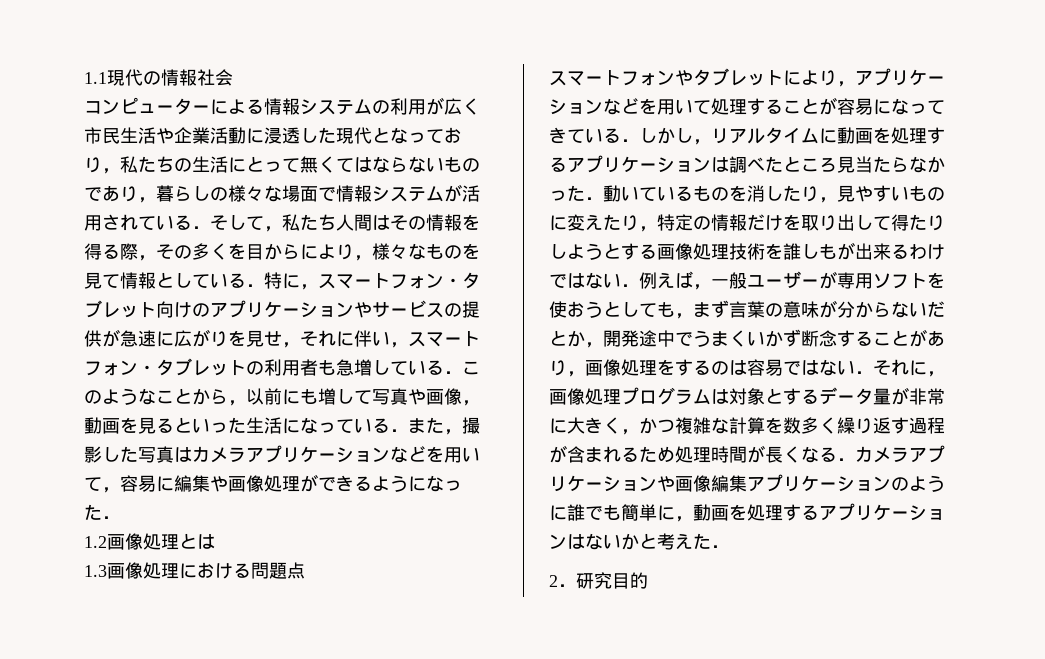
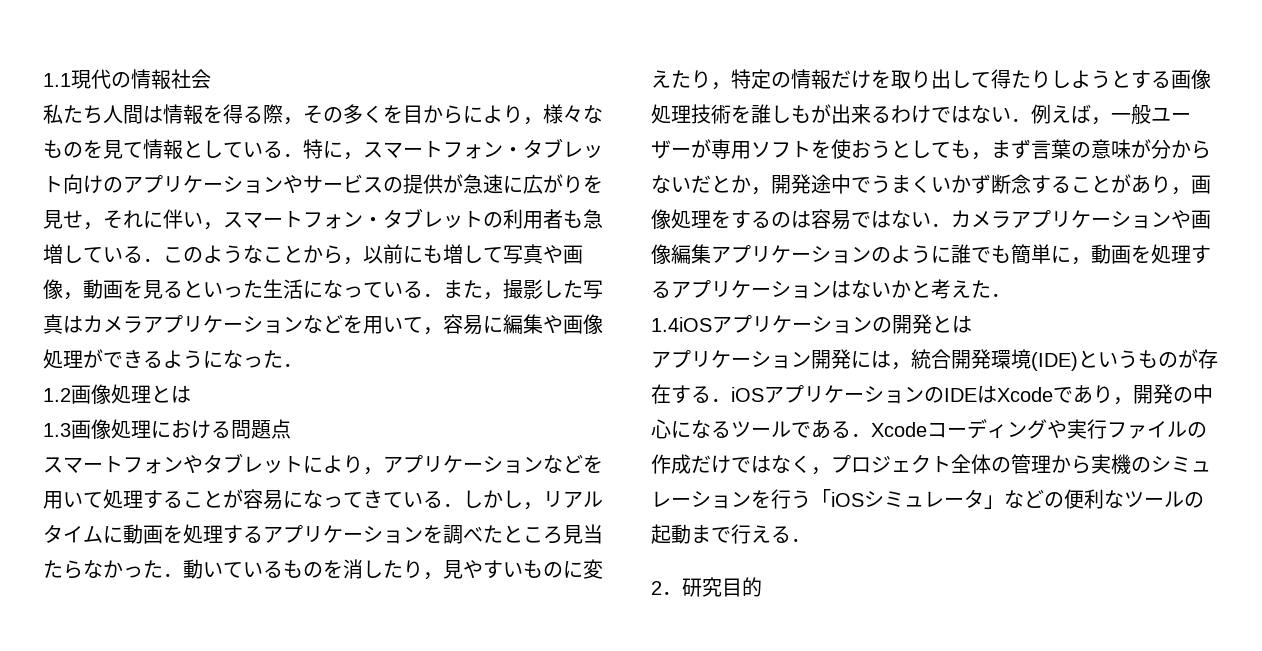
[84,97,480,115] [84,127,462,144] [84,156,480,174] [84,184,480,203] [84,214,282,232] コンピューターによる情報システムの利用が広く市民生活や企業活動に浸透した現代となっており，私たちの生活にとって無くてはならないものであり，暮らしの様々な場面で情報システムが活用されている．そして， -> (211, 79) none
[390,215,426,230] その -> (163, 114) none
[711,157,729,172] は -> [423,525,443,543] を
[873,359,945,377] [549,387,945,405] [549,417,945,435] [549,445,855,463] それに，画像処理プログラムは対象とするデータ量が非常に大きく，かつ複雑な計算を数多く繰り返す過程が含まれるため処理時間が長くなる． -> (951, 225) none
(729, 546) none -> [651,314,972,334] [651,349,1218,371] [651,384,1213,405] [651,419,1207,439] [651,454,1211,475] [651,489,1204,509] [651,524,811,544] // 1.4iOSアプリケーションの開発とは // アプリケーション開発には，統合開発環境(IDE)というものが存在する．iOSアプリケーションのIDEはXcodeであり，開発の中心になるツールである．Xcodeコーディングや実行ファイルの作成だけではなく，プロジェクト全体の管理から実機のシミュレーションを行う「iOSシミュレータ」などの便利なツールの起動まで行える．

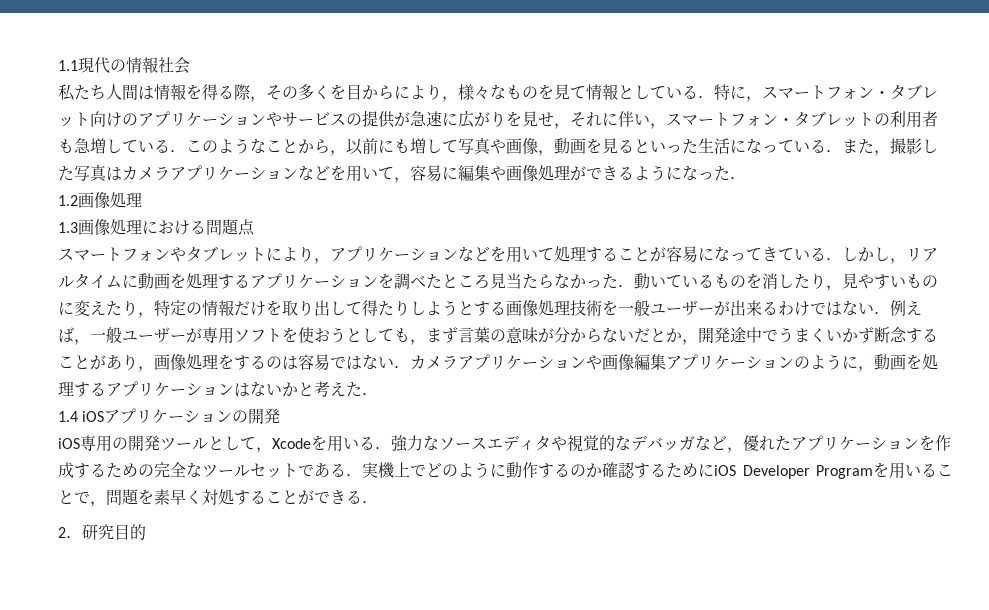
[151,385,191,403] とは -> (142, 199) none
[751,104,811,124] 誰しも -> [618,300,714,316] 一般ユーザー
[951,244,1071,264] 誰でも簡単に -> (858, 362) none
[651,317,712,332] 1.4iOS -> [58,411,105,422] 1.4 iOS
[932,315,972,333] [651,349,1218,371] [651,384,1213,405] [651,419,1207,439] [651,454,1211,475] [651,489,1204,509] [651,524,771,544] とは // アプリケーション開発には，統合開発環境(IDE)というものが存在する．iOSアプリケーションのIDEはXcodeであり，開発の中心になるツールである．Xcodeコーディングや実行ファイルの作成だけではなく，プロジェクト全体の管理から実機のシミュレーションを行う「iOSシミュレータ」などの便利なツールの起動まで行え -> [58,435,951,453] [58,462,953,479] [58,489,346,507] // iOS専用の開発ツールとして，Xcodeを用いる．強力なソースエディタや視覚的なデバッガなど，優れたアプリケーションを作成するための完全なツールセットである．実機上でどのように動作するのか確認するためにiOS Developer Programを用いることで，問題を素早く対処することができ

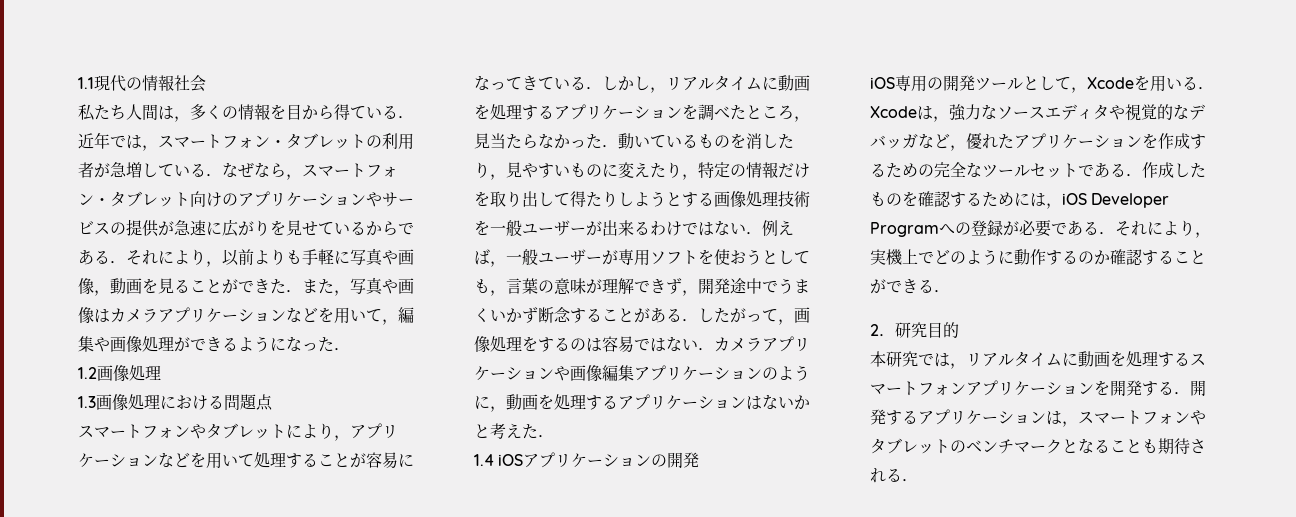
[154,84,746,102] 情報を得る際，その多くを目からにより，様々なものを見て情報としている．特に -> [174,104,414,122] [78,132,414,151] [78,162,286,178] ，多くの情報を目から得ている．近年では，スマートフォン・タブレットの利用者が急増している．なぜなら
[554,111,938,129] [58,138,458,156] ，それに伴い，スマートフォン・タブレットの利用者も急増している．このようなことから，以前にも増して -> [318,221,414,236] [78,249,350,267] ているからである．それにより，以前よりも手軽に
[634,138,938,156] [58,164,107,182] といった生活になっている．また，撮影した写真 -> [190,277,414,296] [78,307,94,324] ことができた．また，写真や画像
[410,165,458,182] 容易に -> (398, 322) none
(490, 281) none -> [794,116,810,122] ，
[426,327,458,343] まず -> (506, 293) none
[554,327,682,343] 分からないだとか -> [602,278,682,294] 理解できず
[122,354,138,370] り -> [666,308,778,323] る．したがって
(391, 448) none -> [870,106,949,122] Xcodeは，
(362, 475) none -> [1142,162,1206,178] [870,191,1170,209] [870,220,1211,238] 作成したものを確認するためには，iOS Developer Programへの登録が必要である．それにより，
[666,462,953,479] [58,489,266,507] ためにiOS Developer Programを用いることで，問題を素早く対処する -> (1174, 257) none
(146, 532) none -> [870,351,1206,369] [870,380,1206,396] [870,409,1206,427] [870,438,1206,454] [870,468,918,483] // 本研究では，リアルタイムに動画を処理するスマートフォンアプリケーションを開発する．開発するアプリケーションは，スマートフォンやタブレットのベンチマークとなることも期待される．

